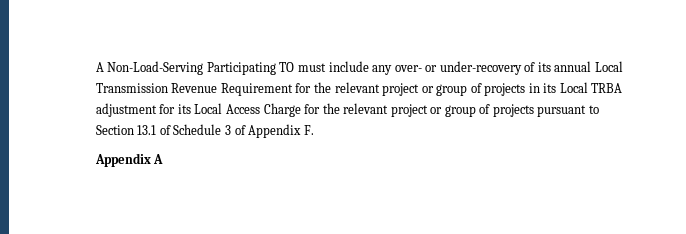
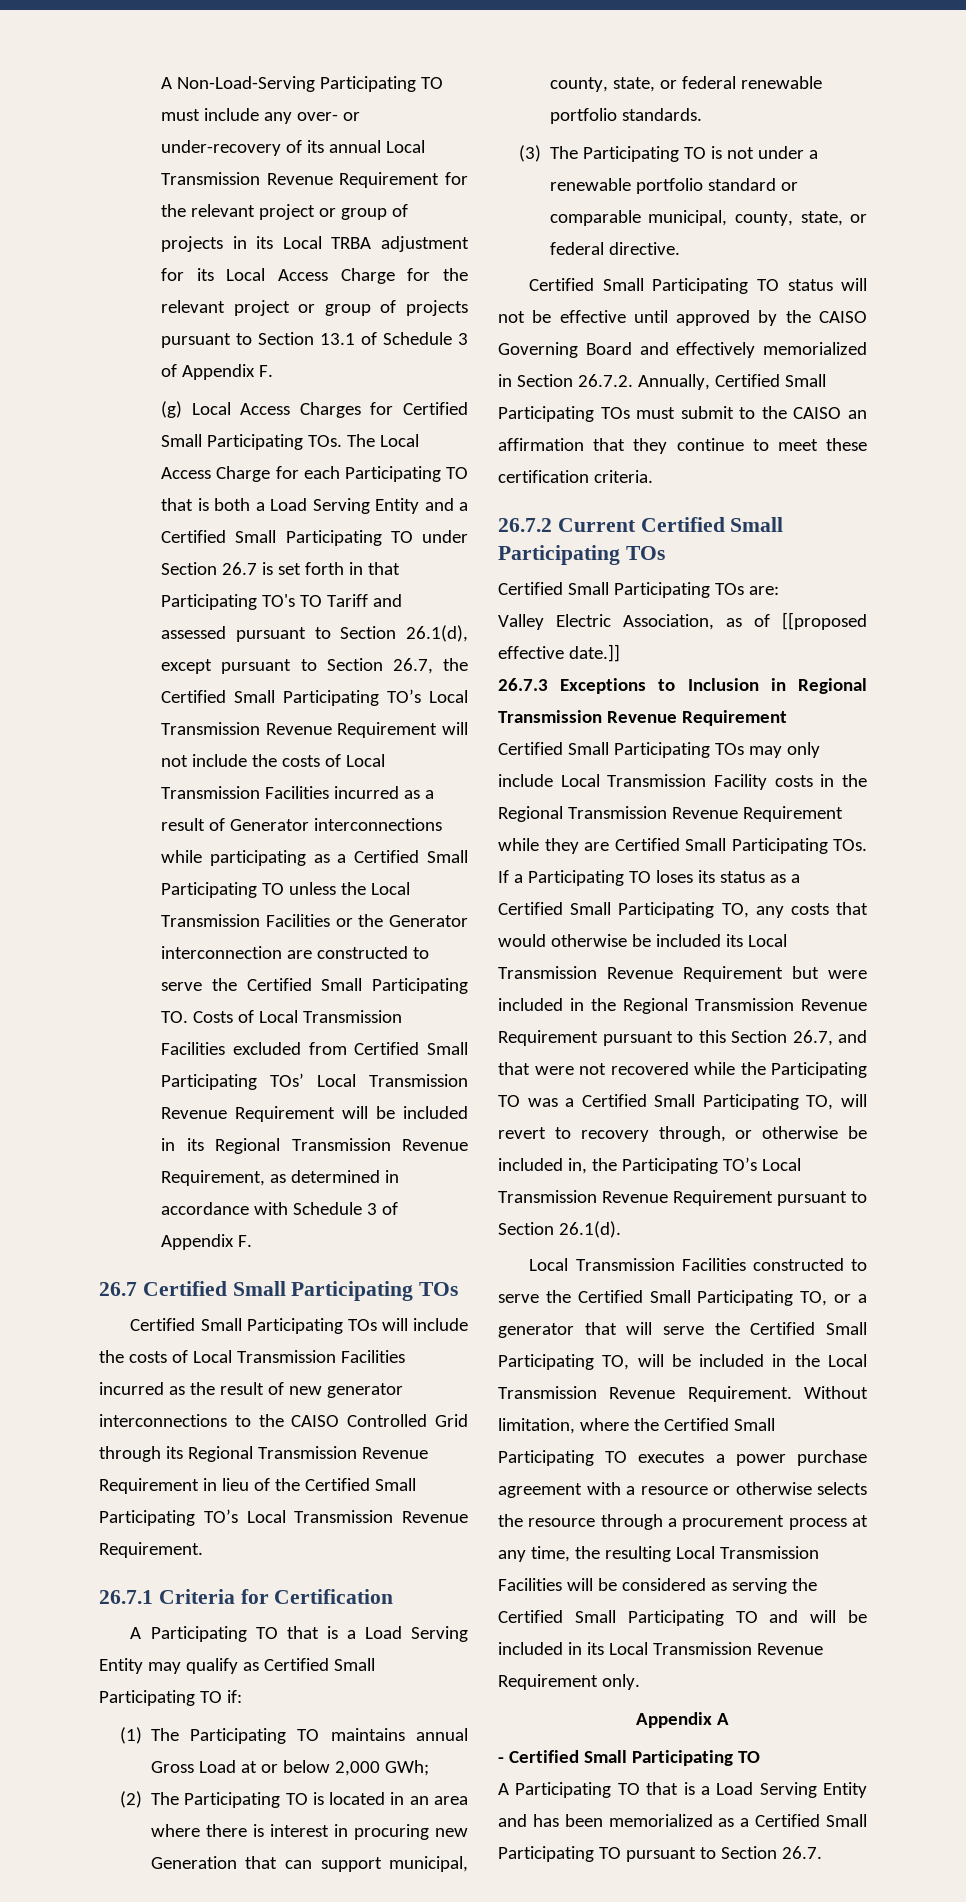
[94,153,164,167] Appendix A -> [161,401,468,418] [161,434,420,450] [161,466,468,482] [161,498,469,514] [161,530,468,546] [161,562,401,575] [161,594,403,610] [161,625,468,642] [161,658,468,674] [161,689,468,706] [161,722,468,738] [161,754,386,767] [161,786,435,799] [161,818,443,831] [161,850,468,866] [161,882,411,898] [161,914,468,927] [161,946,430,959] [161,978,468,994] [161,1010,403,1023] [161,1042,468,1055] [161,1073,468,1090] [161,1106,468,1122] [161,1138,468,1154] [161,1170,400,1186] [161,1202,399,1215] [161,1234,253,1250] [99,1281,459,1301] [130,1318,468,1334] [99,1350,405,1363] [99,1382,403,1398] [99,1414,468,1427] [99,1446,428,1462] [99,1478,416,1494] [99,1509,468,1526] [99,1542,203,1558] [99,1589,394,1604] [130,1626,468,1642] [99,1658,375,1674] [99,1690,242,1706] [119,1727,468,1744] [150,1760,429,1776] [119,1791,468,1808] [150,1824,468,1840] [150,1856,468,1872] [549,76,822,92] [549,108,702,124] [518,145,818,162] [549,178,798,194] [549,210,867,226] [549,242,680,255] [529,278,867,294] [498,310,867,326] [498,342,867,358] [498,374,826,390] [498,406,867,422] [498,438,867,454] [498,470,653,483] [498,517,784,532] [498,545,665,565] [498,582,779,598] [498,612,867,630] [498,644,620,662] [498,678,867,694] [498,710,787,726] [498,742,820,758] [498,774,867,790] [498,806,843,822] [498,838,867,854] [498,870,800,886] [498,902,868,918] [498,934,787,947] [498,966,867,982] [498,998,867,1014] [498,1030,867,1046] [498,1062,867,1078] [498,1094,867,1110] [498,1126,867,1142] [498,1157,801,1174] [498,1190,867,1206] [498,1221,621,1238] [529,1258,867,1271] [498,1290,867,1306] [498,1322,867,1338] [498,1354,867,1370] [498,1386,868,1402] [498,1418,775,1434] [498,1450,867,1466] [498,1482,867,1498] [498,1514,868,1530] [498,1546,819,1562] [498,1578,817,1594] [498,1610,867,1626] [498,1642,823,1655] [498,1674,640,1690] [636,1712,729,1728] [498,1750,760,1766] [498,1782,867,1798] [498,1814,867,1827] [498,1846,822,1862] (g) Local Access Charges for Certified Small Participating TOs. The Local Access Charge for each Participating TO that is both a Load Serving Entity and a Certified Small Participating TO under Section 26.7 is set forth in that Participating TO's TO Tariff and assessed pursuant to Section 26.1(d), except pursuant to Section 26.7, the Certified Small Participating TO’s Local Transmission Revenue Requirement will not include the costs of Local Transmission Facilities incurred as a result of Generator interconnections while participating as a Certified Small Participating TO unless the Local Transmission Facilities or the Generator interconnection are constructed to serve the Certified Small Participating TO. Costs of Local Transmission Facilities excluded from Certified Small Participating TOs’ Local Transmission Revenue Requirement will be included in its Regional Transmission Revenue Requirement, as determined in accordance with Schedule 3 of Appendix F. // 26.7 Certified Small Participating TOs // Certified Small Participating TOs will include the costs of Local Transmission Facilities incurred as the result of new generator interconnections to the CAISO Controlled Grid through its Regional Transmission Revenue Requirement in lieu of the Certified Small Participating TO’s Local Transmission Revenue Requirement. // 26.7.1 Criteria for Certification // A Participating TO that is a Load Serving Entity may qualify as Certified Small Participating TO if: // (1) The Participating TO maintains annual Gross Load at or below 2,000 GWh; // (2) The Participating TO is located in an area where there is interest in procuring new Generation that can support municipal, county, state, or federal renewable portfolio standards. // (3) The Participating TO is not under a renewable portfolio standard or comparable municipal, county, state, or federal directive. // Certified Small Participating TO status will not be effective until approved by the CAISO Governing Board and effectively memorialized in Section 26.7.2. Annually, Certified Small Participating TOs must submit to the CAISO an affirmation that they continue to meet these certification criteria. // 26.7.2 Current Certified Small Participating TOs // Certified Small Participating TOs are: // Valley Electric Association, as of [[proposed effective date.]] // 26.7.3 Exceptions to Inclusion in Regional Transmission Revenue Requirement // Certified Small Participating TOs may only include Local Transmission Facility costs in the Regional Transmission Revenue Requirement while they are Certified Small Participating TOs. If a Participating TO loses its status as a Certified Small Participating TO, any costs that would otherwise be included its Local Transmission Revenue Requirement but were included in the Regional Transmission Revenue Requirement pursuant to this Section 26.7, and that were not recovered while the Participating TO was a Certified Small Participating TO, will revert to recovery through, or otherwise be included in, the Participating TO’s Local Transmission Revenue Requirement pursuant to Section 26.1(d). // Local Transmission Facilities constructed to serve the Certified Small Participating TO, or a generator that will serve the Certified Small Participating TO, will be included in the Local Transmission Revenue Requirement. Without limitation, where the Certified Small Participating TO executes a power purchase agreement with a resource or otherwise selects the resource through a procurement process at any time, the resulting Local Transmission Facilities will be considered as serving the Certified Small Participating TO and will be included in its Local Transmission Revenue Requirement only. // Appendix A // - Certified Small Participating TO // A Participating TO that is a Load Serving Entity and has been memorialized as a Certified Small Participating TO pursuant to Section 26.7.

